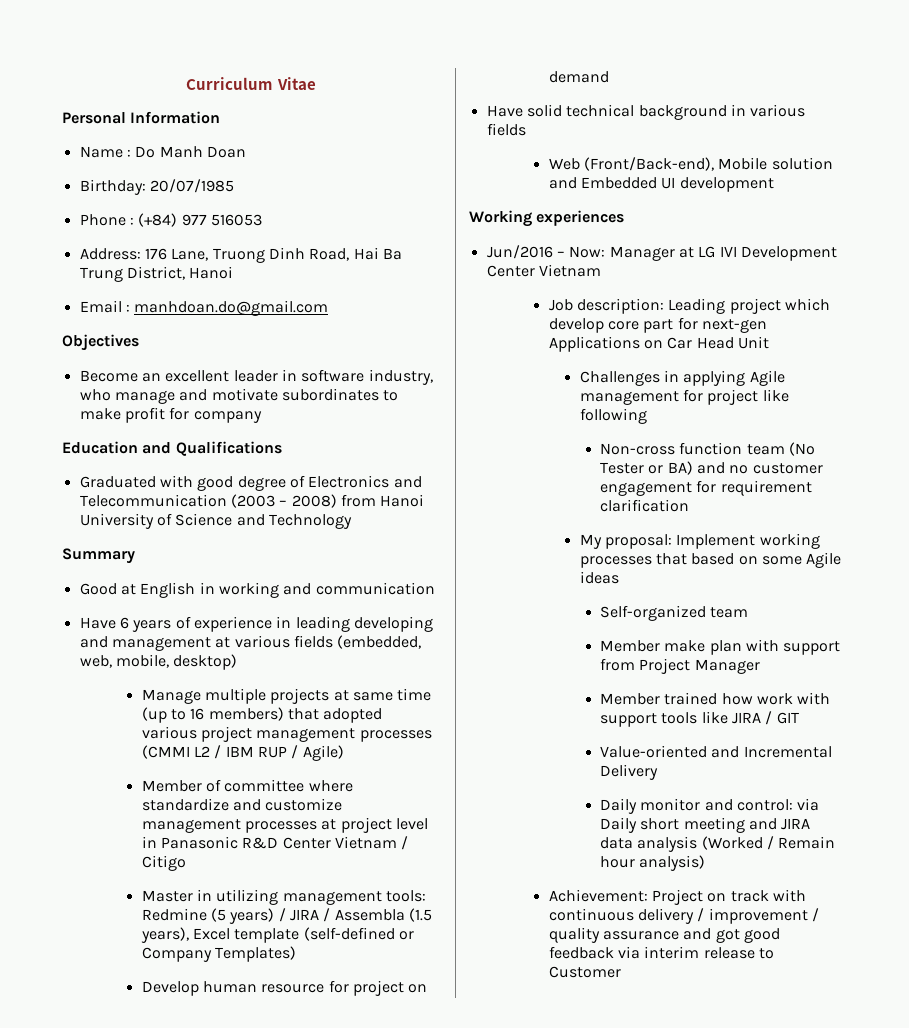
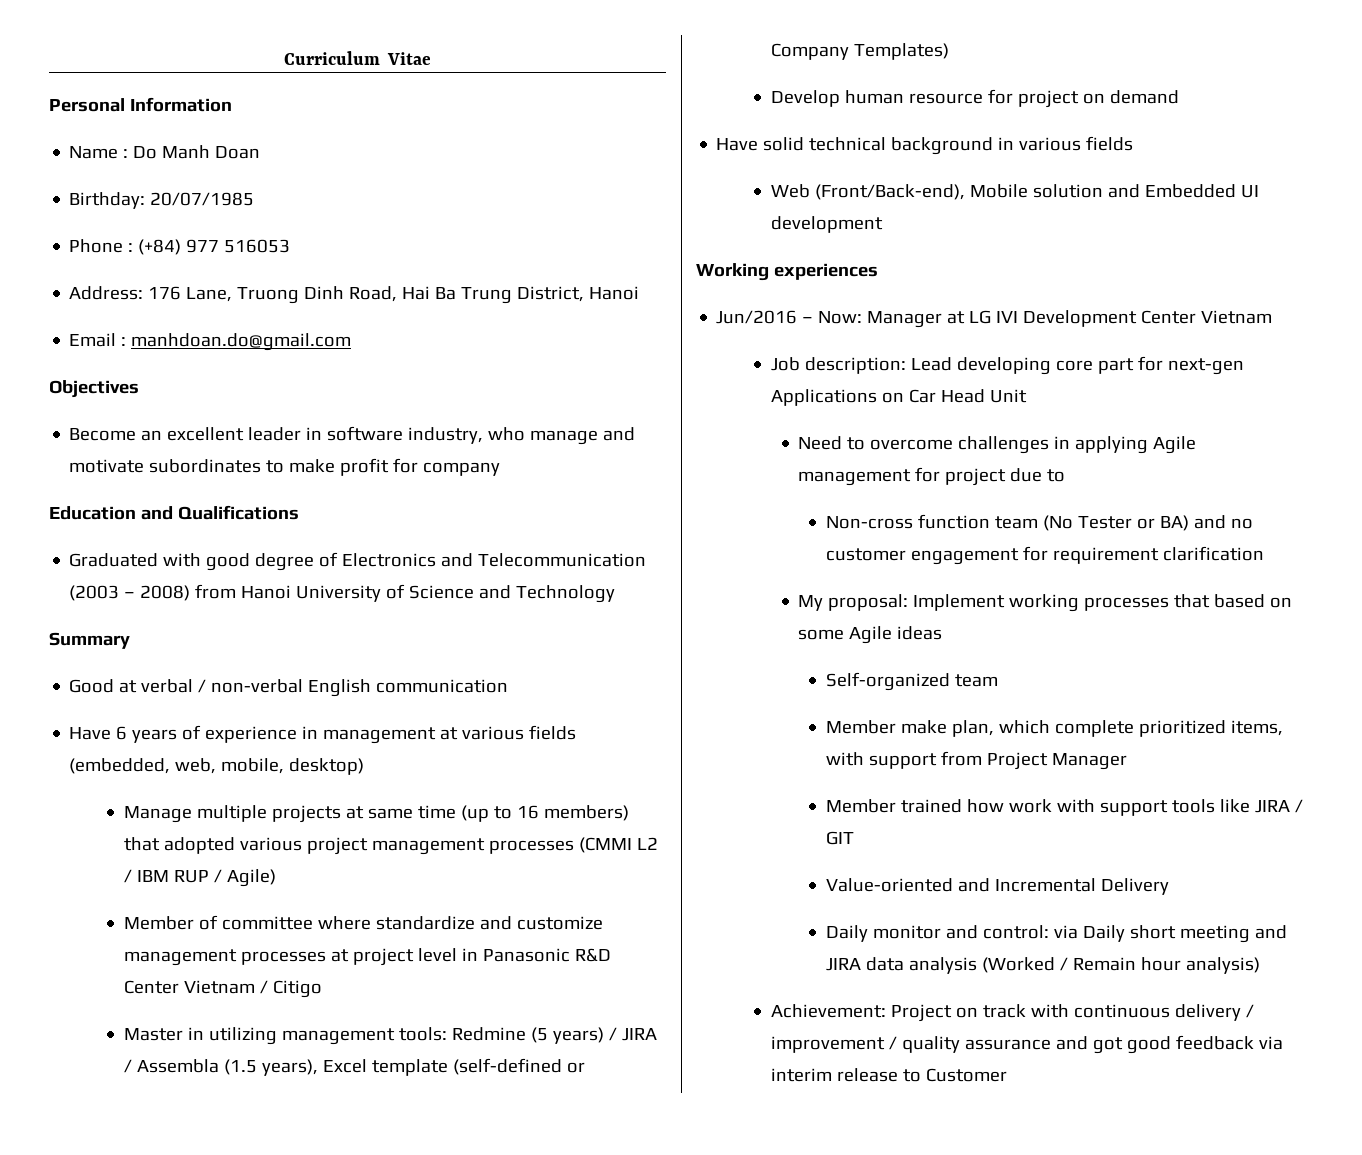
[140,582,312,598] English in working and -> [141,679,372,697] verbal / non-verbal English
[295,616,433,632] [79,636,108,648] leading developing and -> (319, 732) none
[668,298,830,314] [548,318,604,333] Leading project which develop -> [910,357,1051,375] Lead developing
[579,371,660,386] Challenges -> [798,436,1050,454] Need to overcome challenges
[762,389,789,402] [579,408,647,424] like following -> [1010,468,1066,482] due to
[709,640,742,655] plan -> [951,720,1283,737] plan, which complete prioritized items,

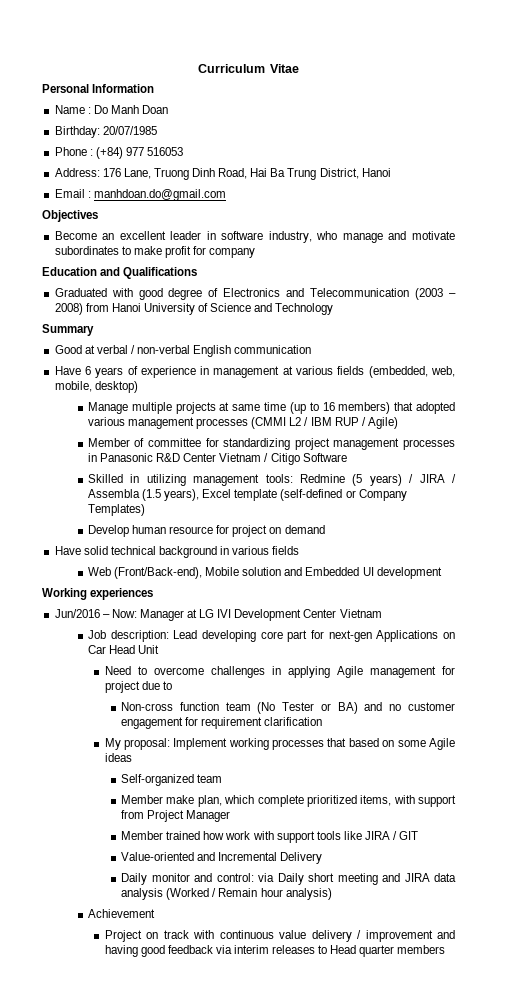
[306,837,368,855] project -> (125, 421) none
[317,916,603,930] [124,948,457,966] where standardize and customize management processes at project level -> [205,438,455,450] for standardizing project management processes
[124,1028,184,1041] // Master -> [302,453,347,462] [87,474,123,483] Software // Skilled
[771,1004,887,1018] Achievement: -> [87,909,155,918] Achievement //
(1170, 1011) none -> [279,930,307,939] value
[889,1035,1283,1054] [771,1068,1007,1082] / quality assurance and got good feedback via interim release to Customer -> [436,930,455,939] [104,945,446,957] and having good feedback via interim releases to Head quarter members

